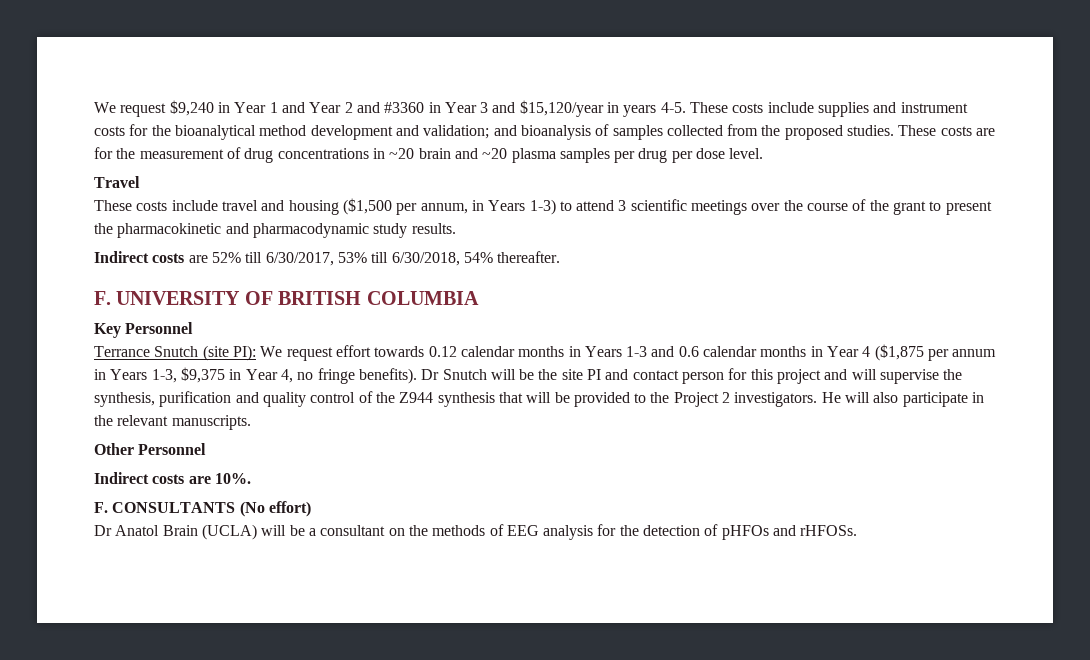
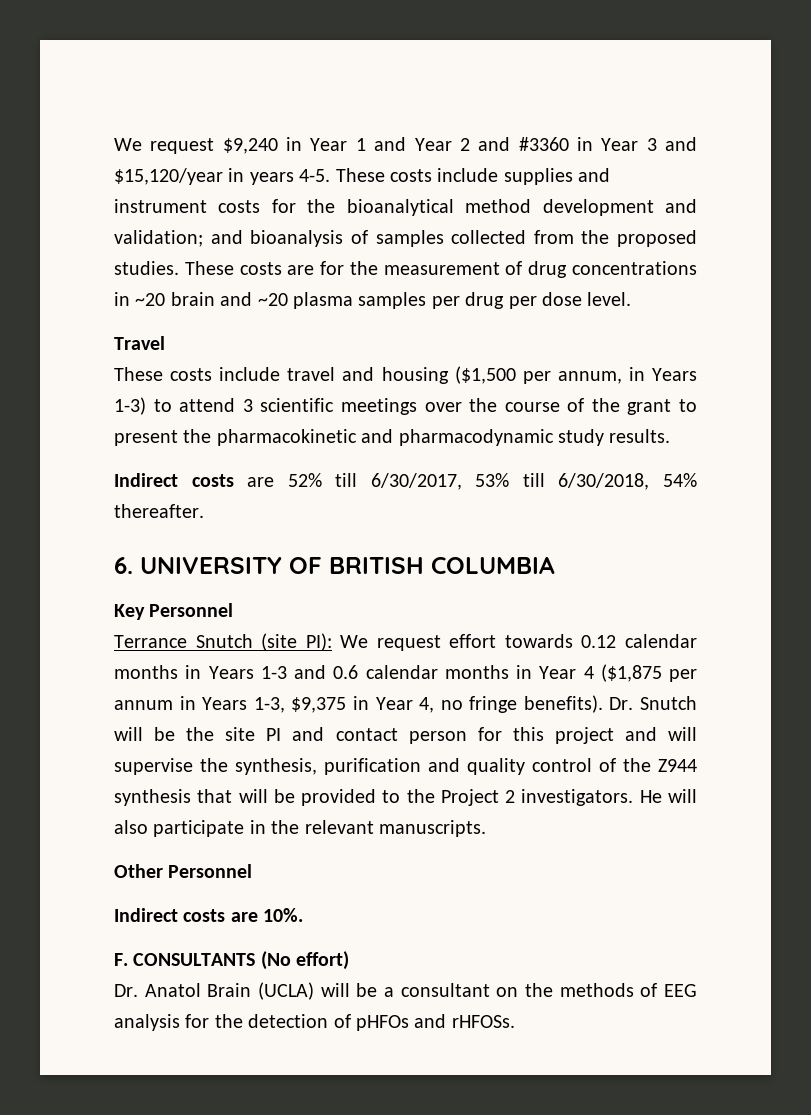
[94,291,111,305] F. -> [114,557,133,574] 6.
[421,369,440,380] Dr -> [609,697,634,710] Dr.
[94,525,112,536] Dr -> [114,984,138,997] Dr.

